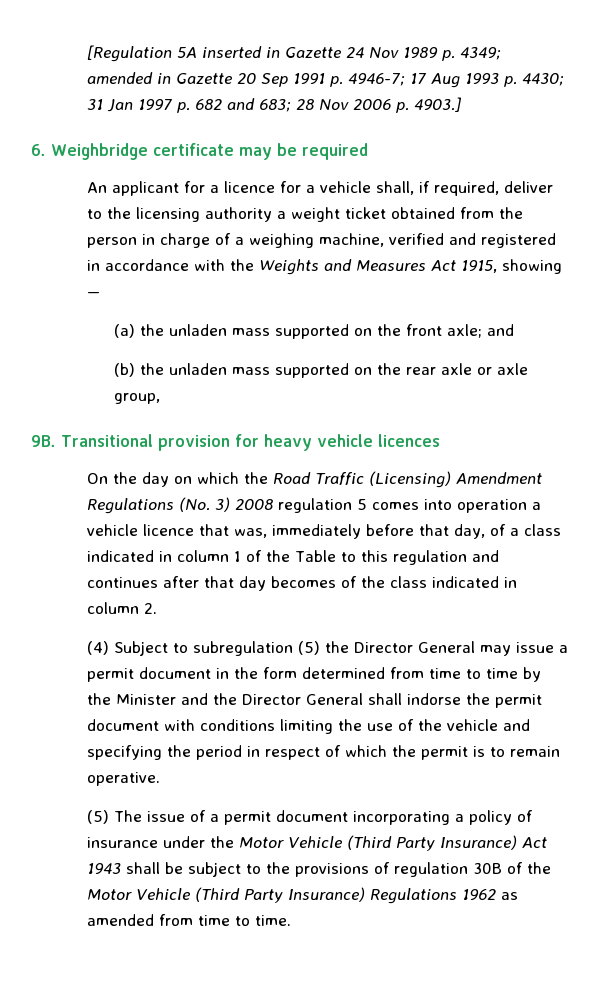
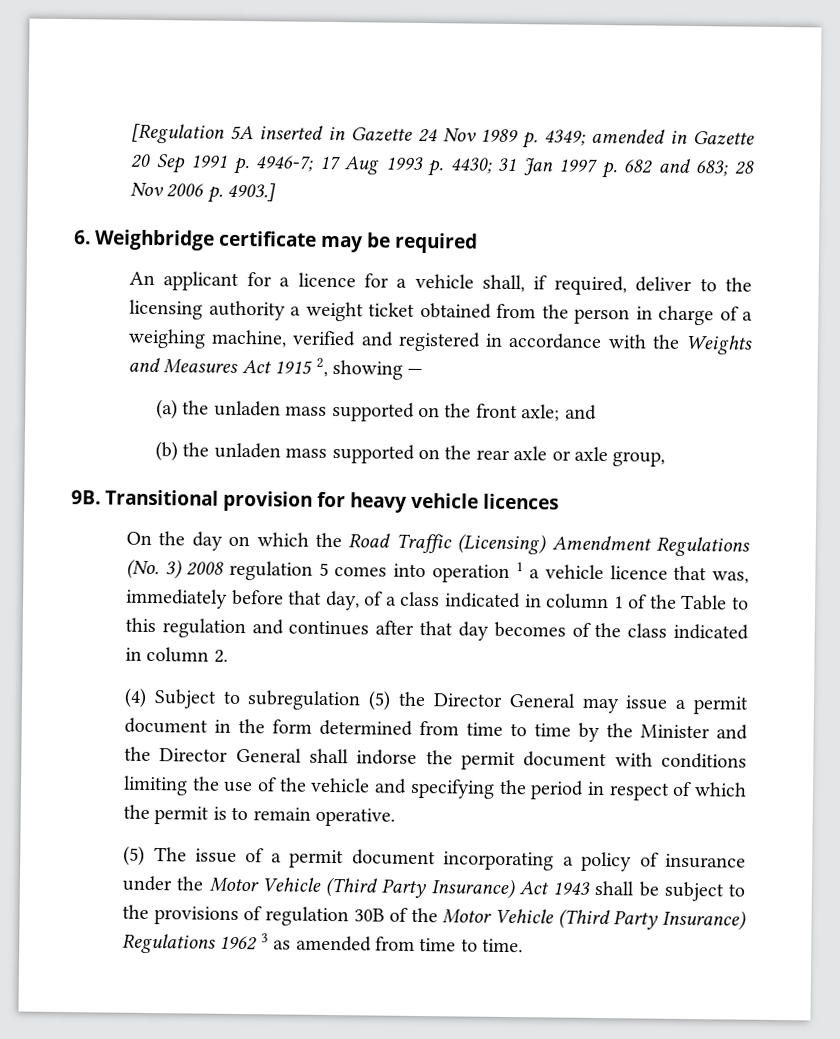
[460,260,497,273] 1915, -> [274,357,328,377] 1915 2,
(527, 506) none -> [515,562,524,572] 1
(496, 894) none -> [260,933,269,943] 3

